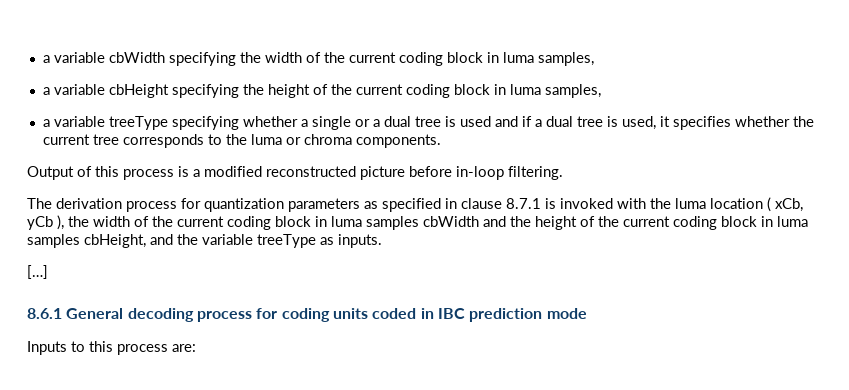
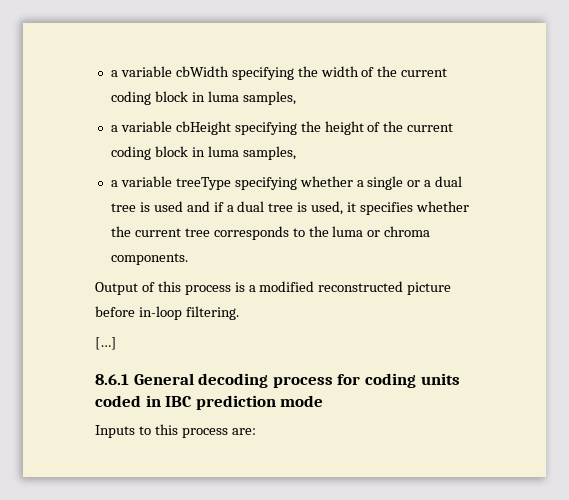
[27,197,803,212] [27,215,808,230] [27,234,382,248] // The derivation process for quantization parameters as specified in clause 8.7.1 is invoked with the luma location ( xCb, yCb ), the width of the current coding block in luma samples cbWidth and the height of the current coding block in luma samples cbHeight, and the variable treeType as inputs. -> (239, 313) none

